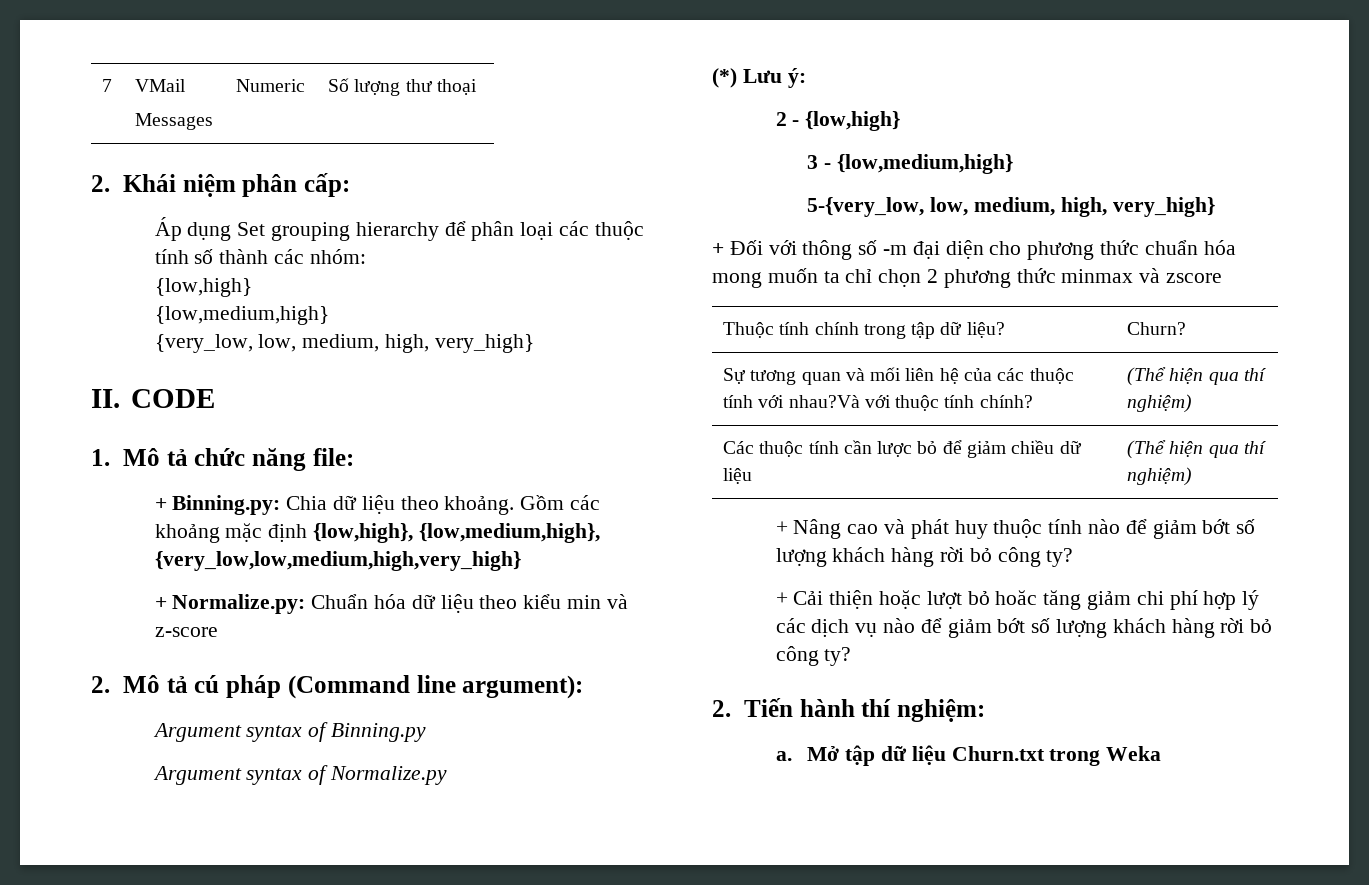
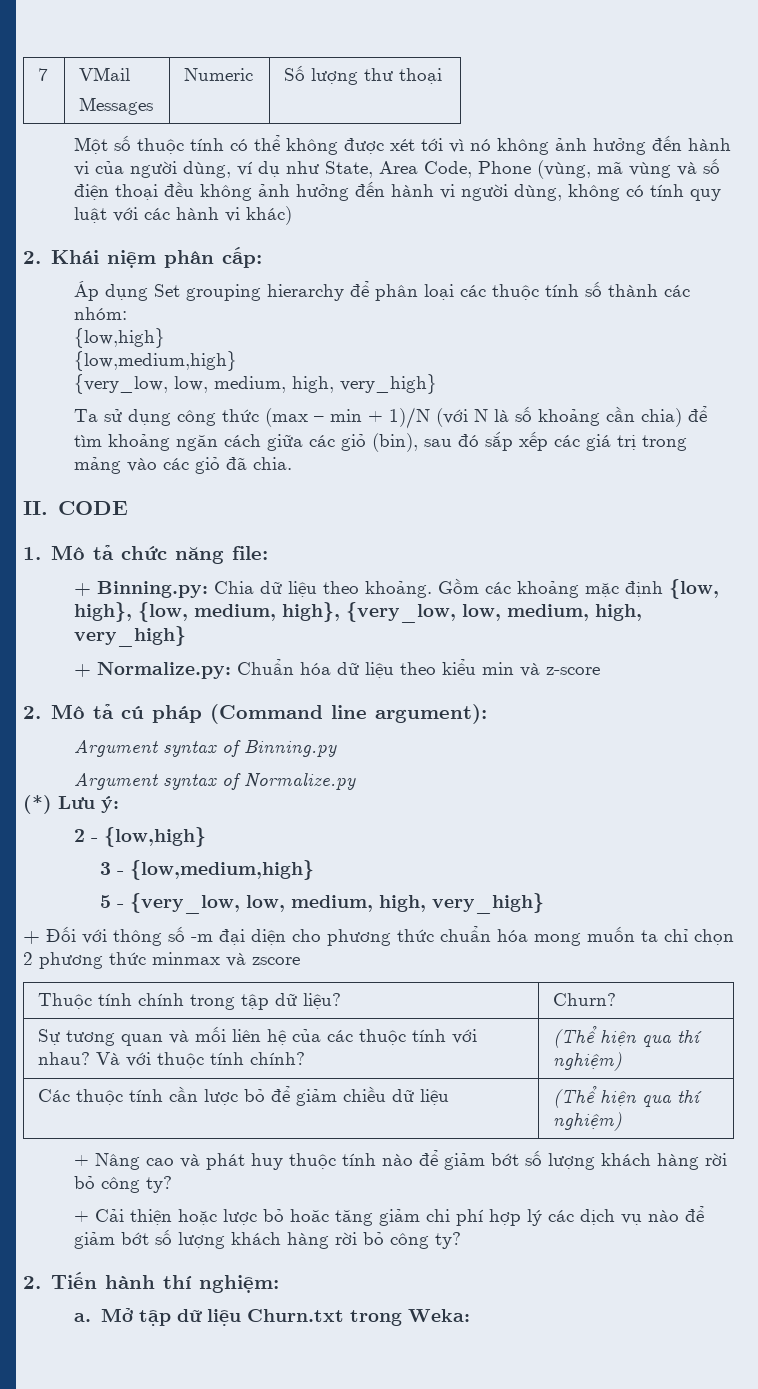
(477, 87) none -> [74,135,732,155] [74,158,721,179] [74,181,722,201] [74,206,293,225] // Một số thuộc tính có thể không được xét tới vì nó không ảnh hưởng đến hành vi của người dùng, ví dụ như State, Area Code, Phone (vùng, mã vùng và số điện thoại đều không ảnh hưởng đến hành vi người dùng, không có tính quy luật với các hành vi khác)
(534, 343) none -> [74,406,708,429] [74,431,688,452] [74,457,293,474] // Ta sử dụng công thức (max – min + 1)/N (với N là số khoảng cần chia) để tìm khoảng ngăn cách giữa các giỏ (bin), sau đó sắp xếp các giá trị trong mảng vào các giỏ đã chia.
[313,523,600,543] [154,551,521,571] {low,high}, {low,medium,high}, {very_low,low,medium,high,very_high} -> [669,579,720,599] [74,602,643,623] [74,626,187,647] {low, high}, {low, medium, high}, {very_low, low, medium, high, very_high}
[807,197,925,217] 5-{very_low, -> [99,893,240,914] 5 - {very_low,
[788,395,860,408] nhau?Và -> [38,1052,121,1065] nhau? Và
[926,591,962,609] lượt -> [223,1209,258,1225] lược
[1106,746,1162,761] Weka -> [407,1309,470,1322] Weka:

